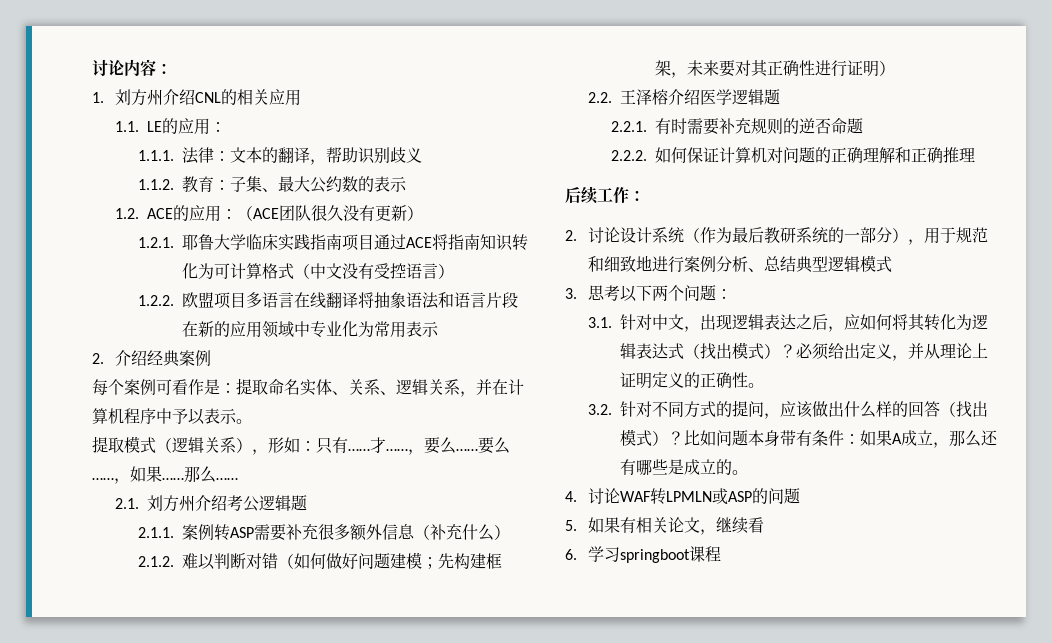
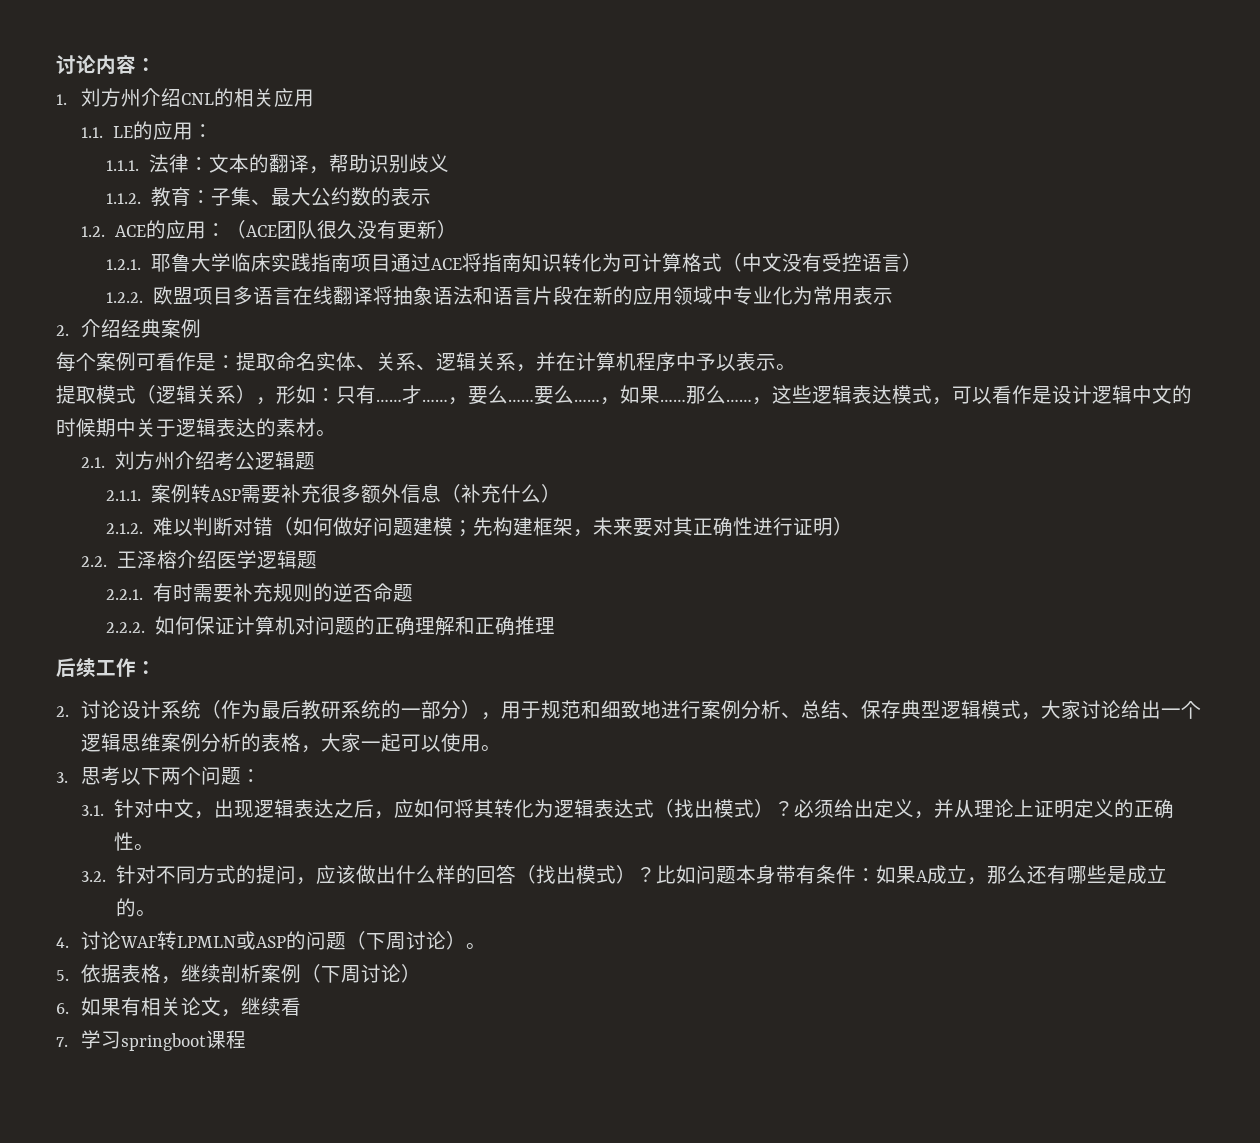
(238, 479) none -> [752,385,1192,405] [56,418,336,437] ，这些逻辑表达模式，可以看作是设计逻辑中文的时候期中关于逻辑表达的素材。
(797, 264) none -> [841,700,902,719] 、保存
(893, 264) none -> [1021,700,1202,720] [81,733,502,753] ，大家讨论给出一个逻辑思维案例分析的表格，大家一起可以使用。
[565,520,577,531] // 5. -> [346,931,487,950] [56,964,422,984] [56,1003,69,1014] （下周讨论）。 // 5.依据表格，继续剖析案例（下周讨论） // 6.
[565,549,577,560] 6. -> [56,1037,68,1047] 7.

